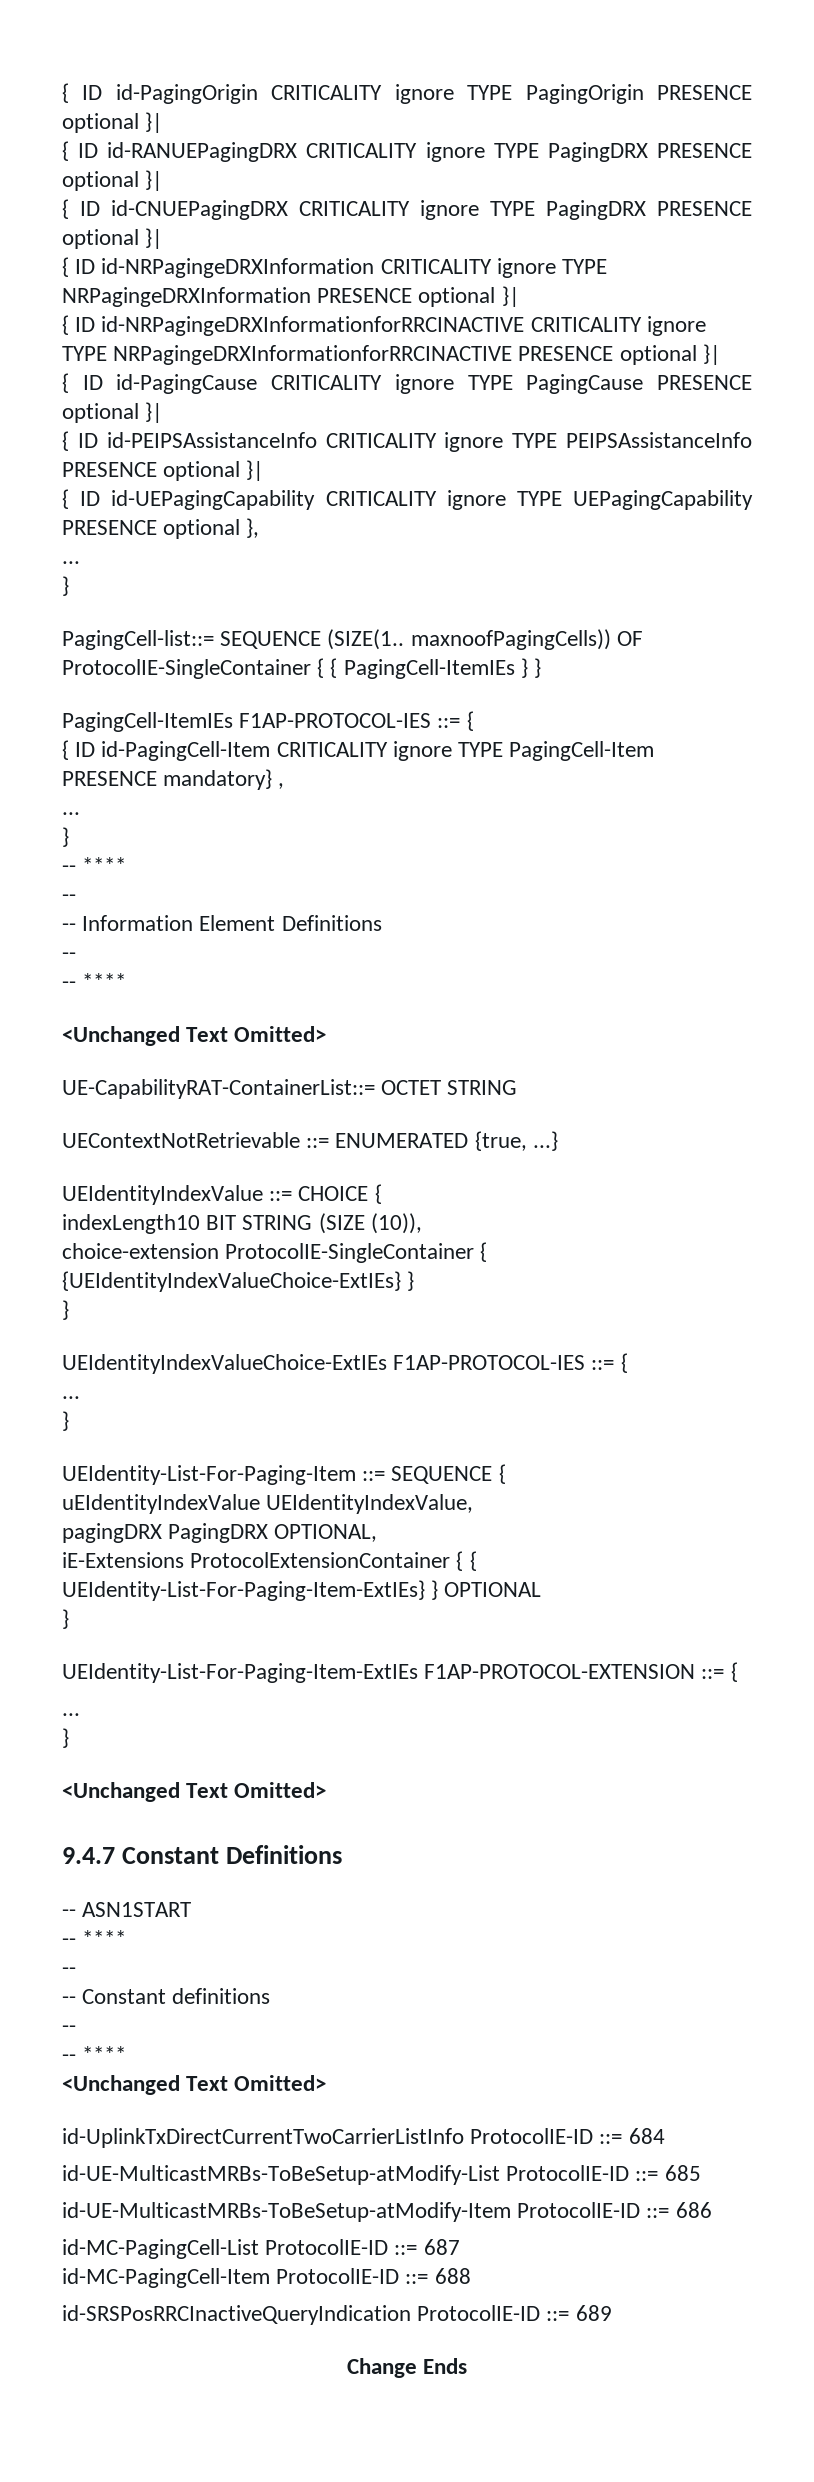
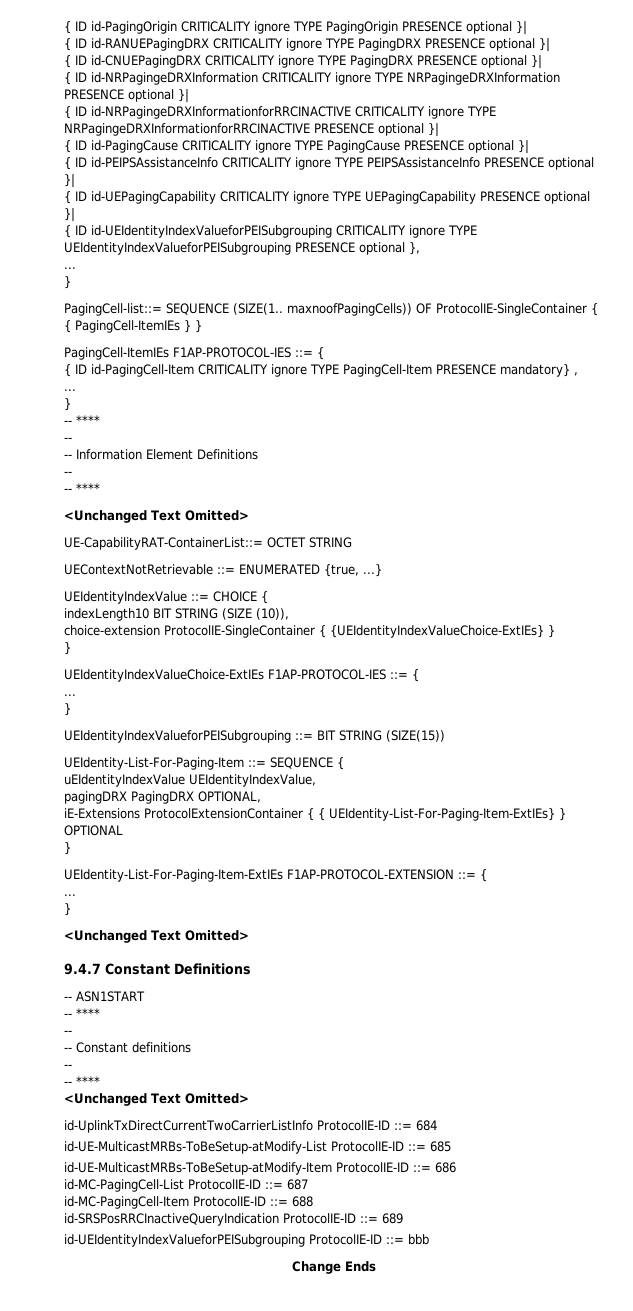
(241, 529) none -> [64,208,75,222] [64,225,477,238] [64,242,405,255] }| // { ID id-UEIdentityIndexValueforPEISubgrouping CRITICALITY ignore TYPE UEIdentityIndexValueforPEISubgrouping PRESENCE optional
(69, 1421) none -> [64,730,445,743] // UEIdentityIndexValueforPEISubgrouping ::= BIT STRING (SIZE(15))
(612, 2313) none -> [64,1234,429,1247] // id-UEIdentityIndexValueforPEISubgrouping ProtocolIE-ID ::= bbb

